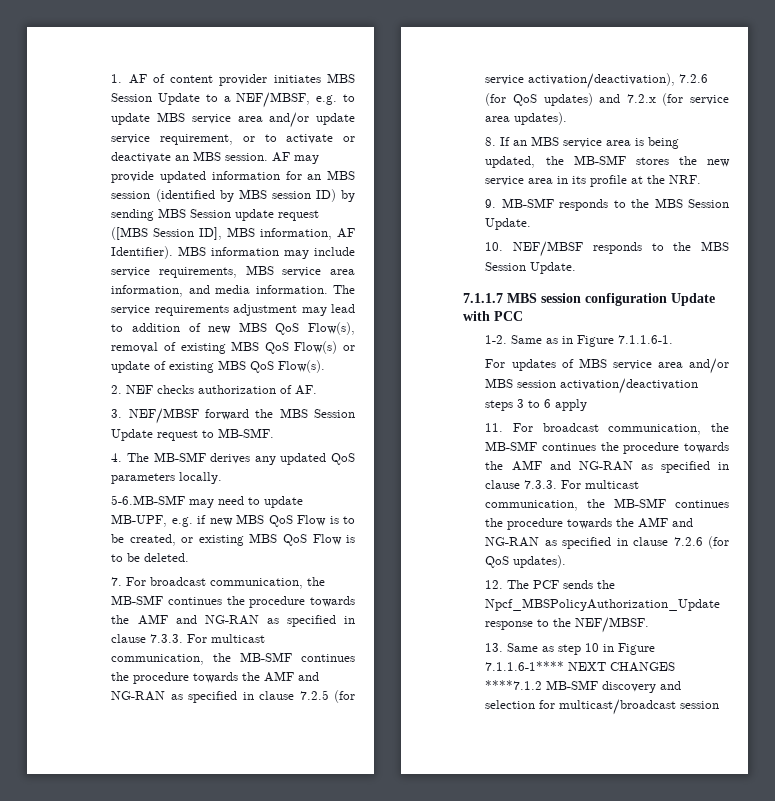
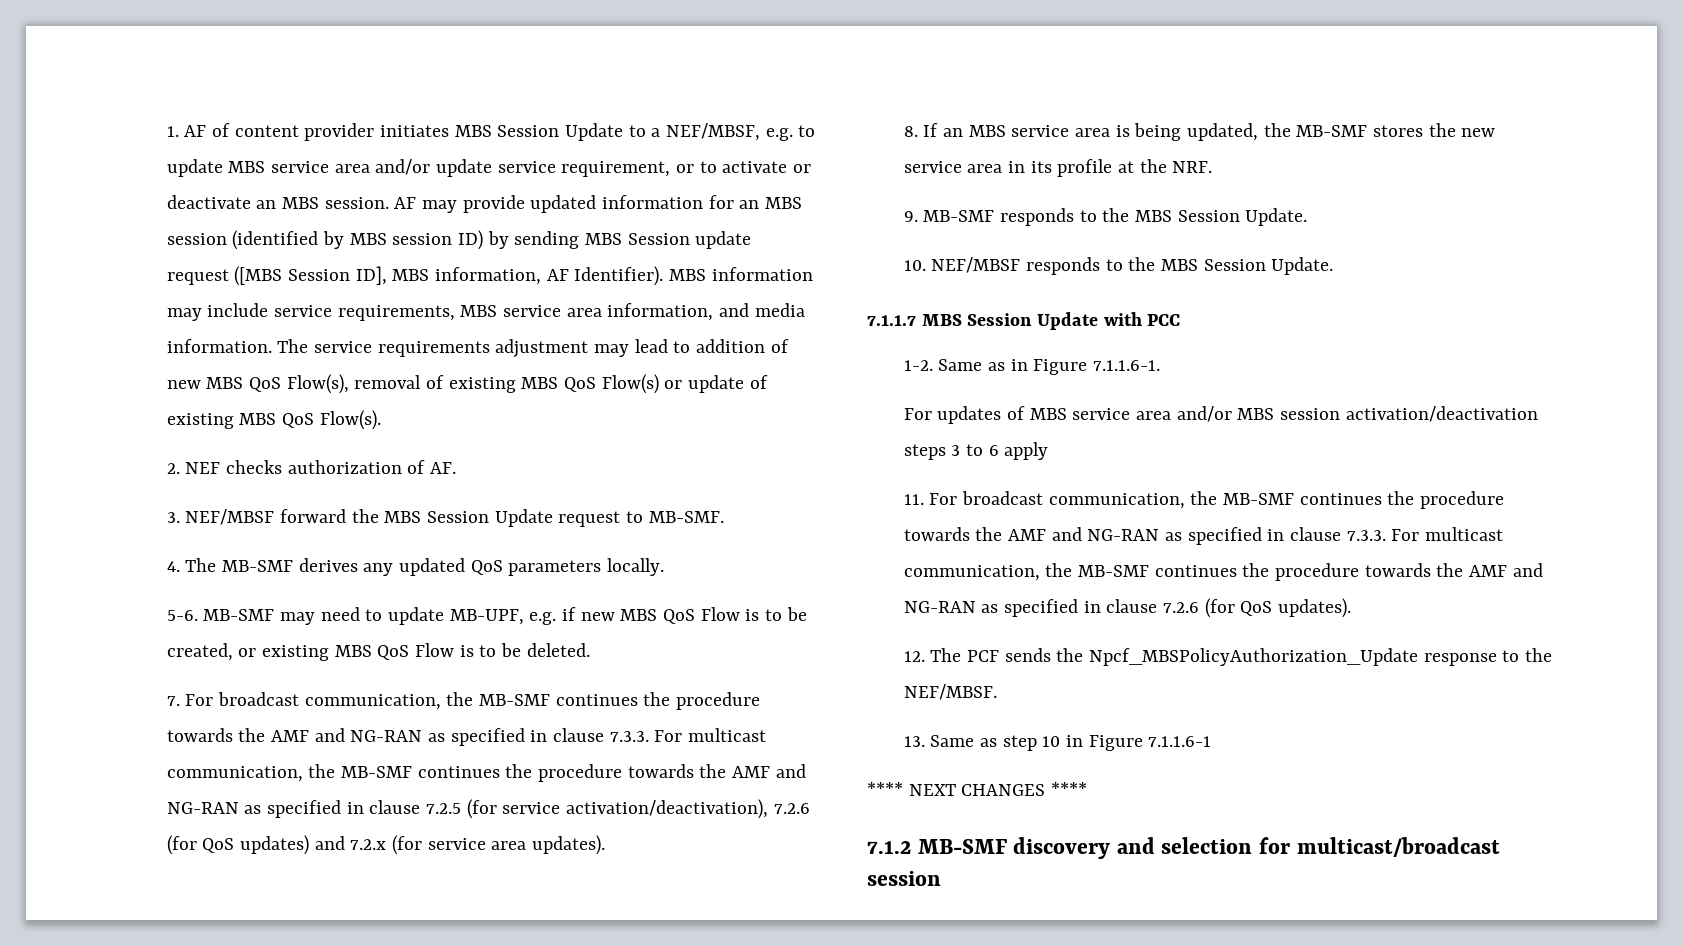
[111,495,186,505] 5-6.MB-SMF -> [166,609,275,621] 5-6. MB-SMF
[541,293,667,306] session configuration -> [967,313,1033,326] Session
[485,661,676,672] [485,680,543,690] 7.1.1.6-1**** NEXT CHANGES ****7.1.2 -> [1148,736,1212,747] [867,782,1088,796] [867,841,911,854] 7.1.1.6-1 // **** NEXT CHANGES **** // 7.1.2

